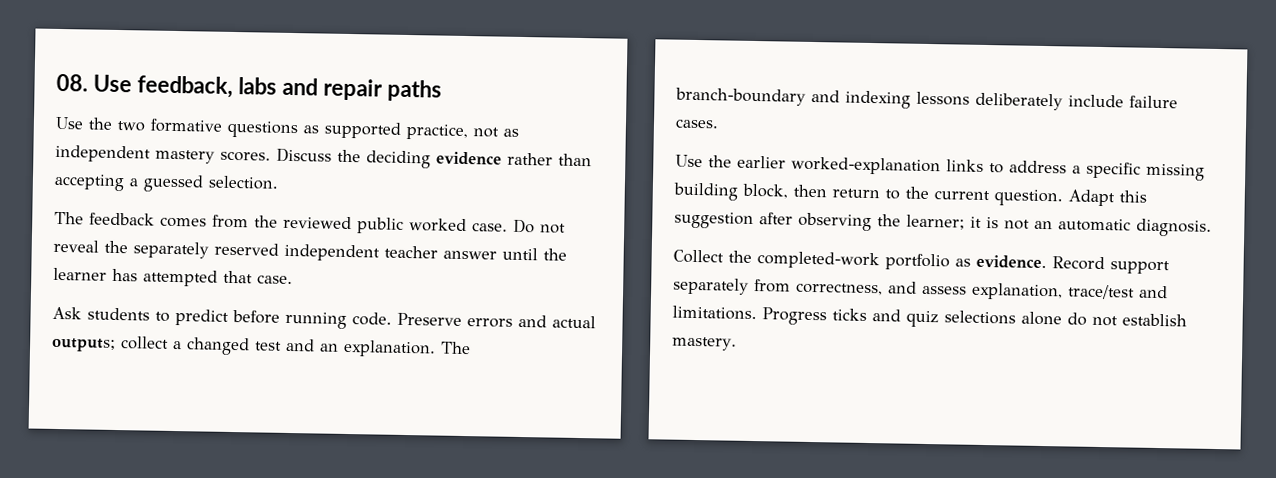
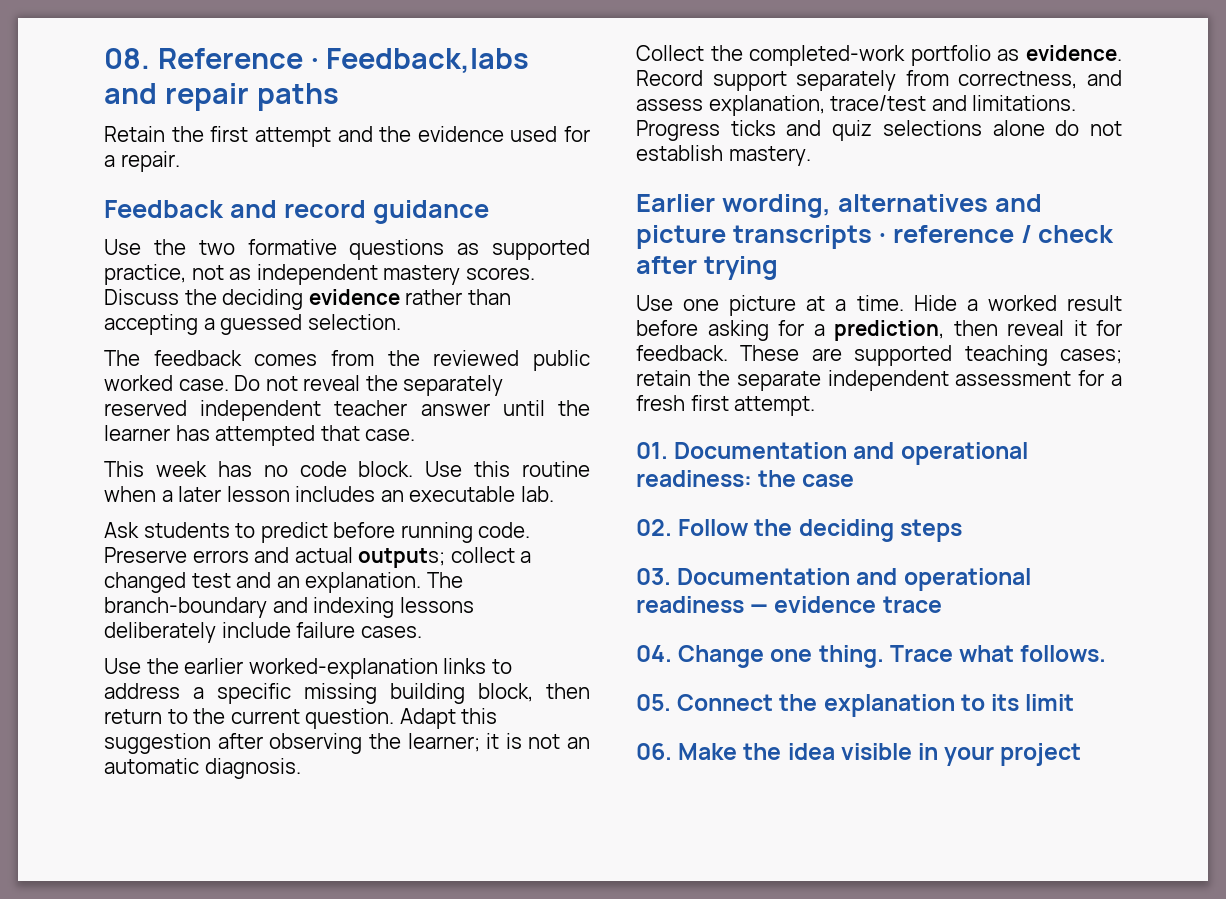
[92,74,277,98] Use feedback, labs -> [157,48,530,73] Reference · Feedback,labs
(442, 90) none -> [104,126,590,147] [104,151,180,172] [104,200,489,224] // Retain the first attempt and the evidence used for a repair. // Feedback and record guidance
(293, 279) none -> [104,461,590,477] [104,486,554,502] // This week has no code block. Use this routine when a later lesson includes an executable lab.
(737, 343) none -> [636,194,1042,218] [636,225,1115,249] [636,256,778,280] [636,295,1122,316] [636,320,1122,341] [636,345,1122,366] [636,370,1122,391] [636,395,816,416] [636,442,1028,465] [636,470,855,487] [636,519,962,542] [636,568,1031,591] [636,596,942,613] [636,645,1107,668] [636,694,1075,717] [636,743,1082,766] // Earlier wording, alternatives and picture transcripts · reference / check after trying // Use one picture at a time. Hide a worked result before asking for a prediction, then reveal it for feedback. These are supported teaching cases; retain the separate independent assessment for a fresh first attempt. // 01. Documentation and operational readiness: the case // 02. Follow the deciding steps // 03. Documentation and operational readiness — evidence trace // 04. Change one thing. Trace what follows. // 05. Connect the explanation to its limit // 06. Make the idea visible in your project

